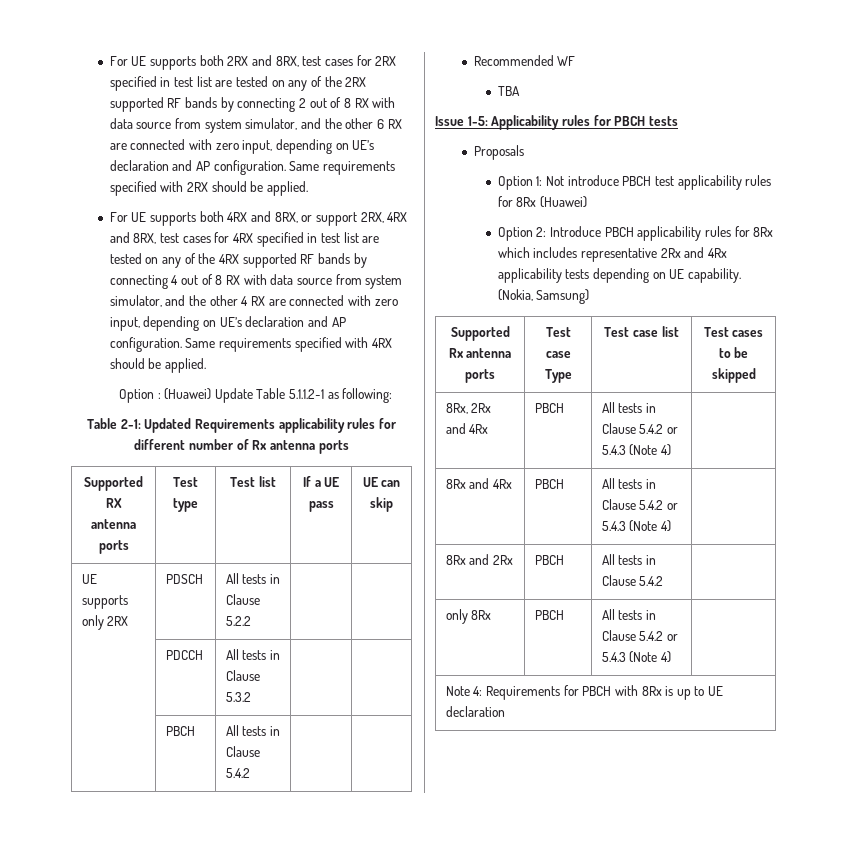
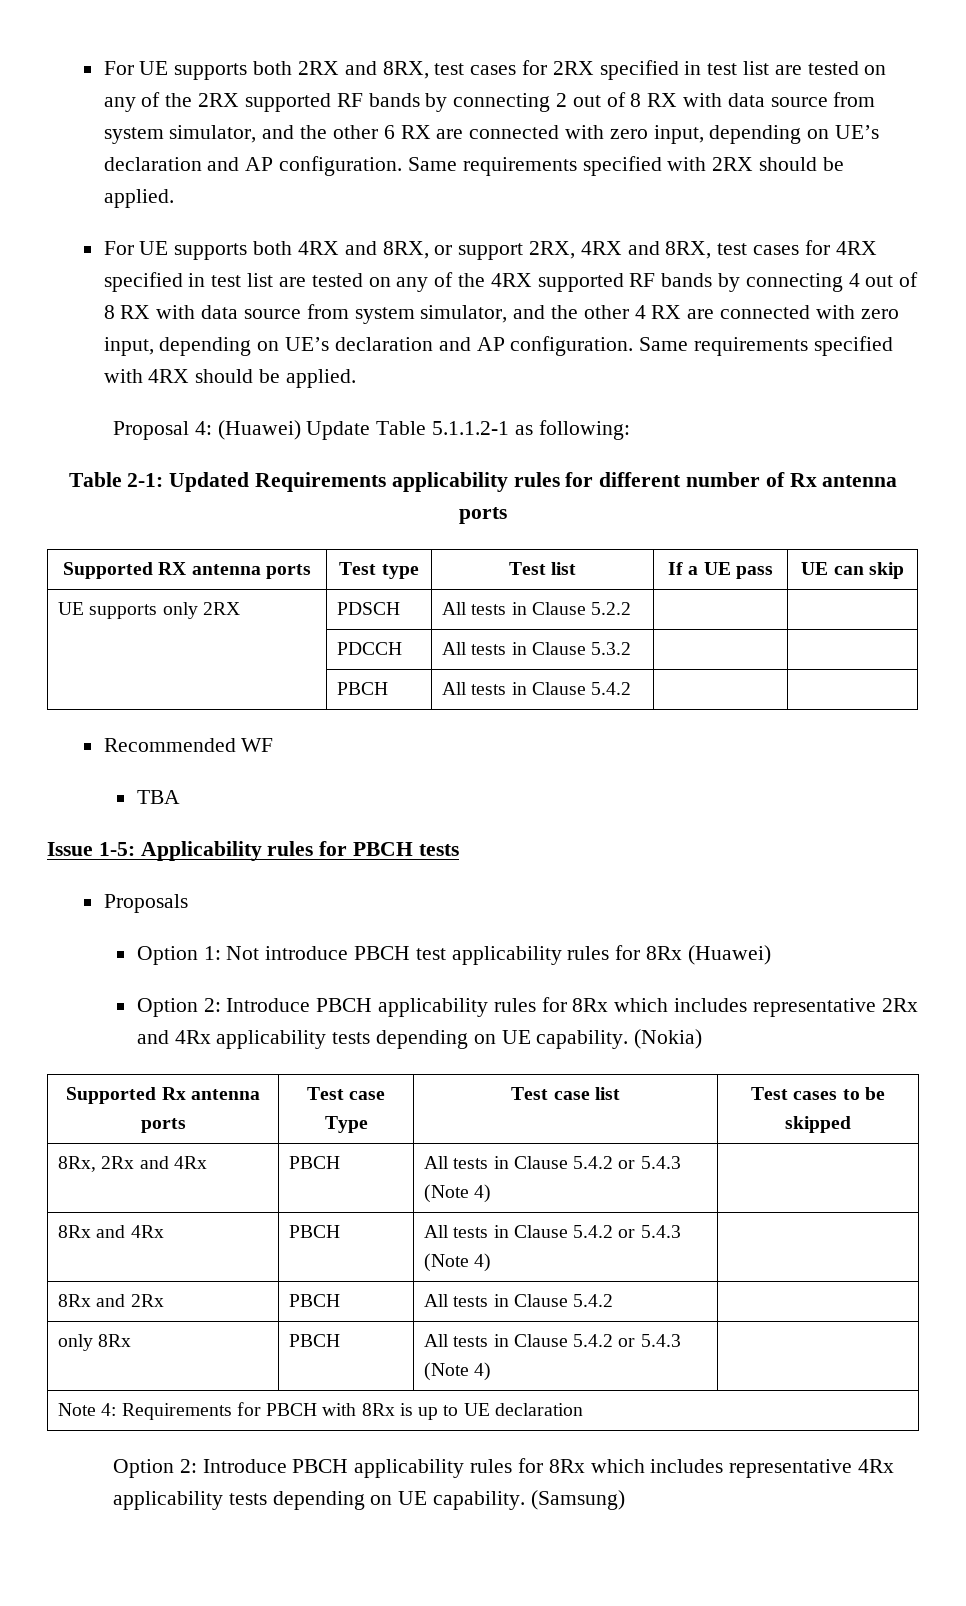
[118,389,161,403] Option : -> [113,421,212,440] Proposal 4:
[497,289,590,304] (Nokia, Samsung) -> [634,1029,703,1049] (Nokia)
(505, 711) none -> [113,1458,894,1478] [113,1490,625,1510] // Option 2: Introduce PBCH applicability rules for 8Rx which includes representative 4Rx applicability tests depending on UE capability. (Samsung)

